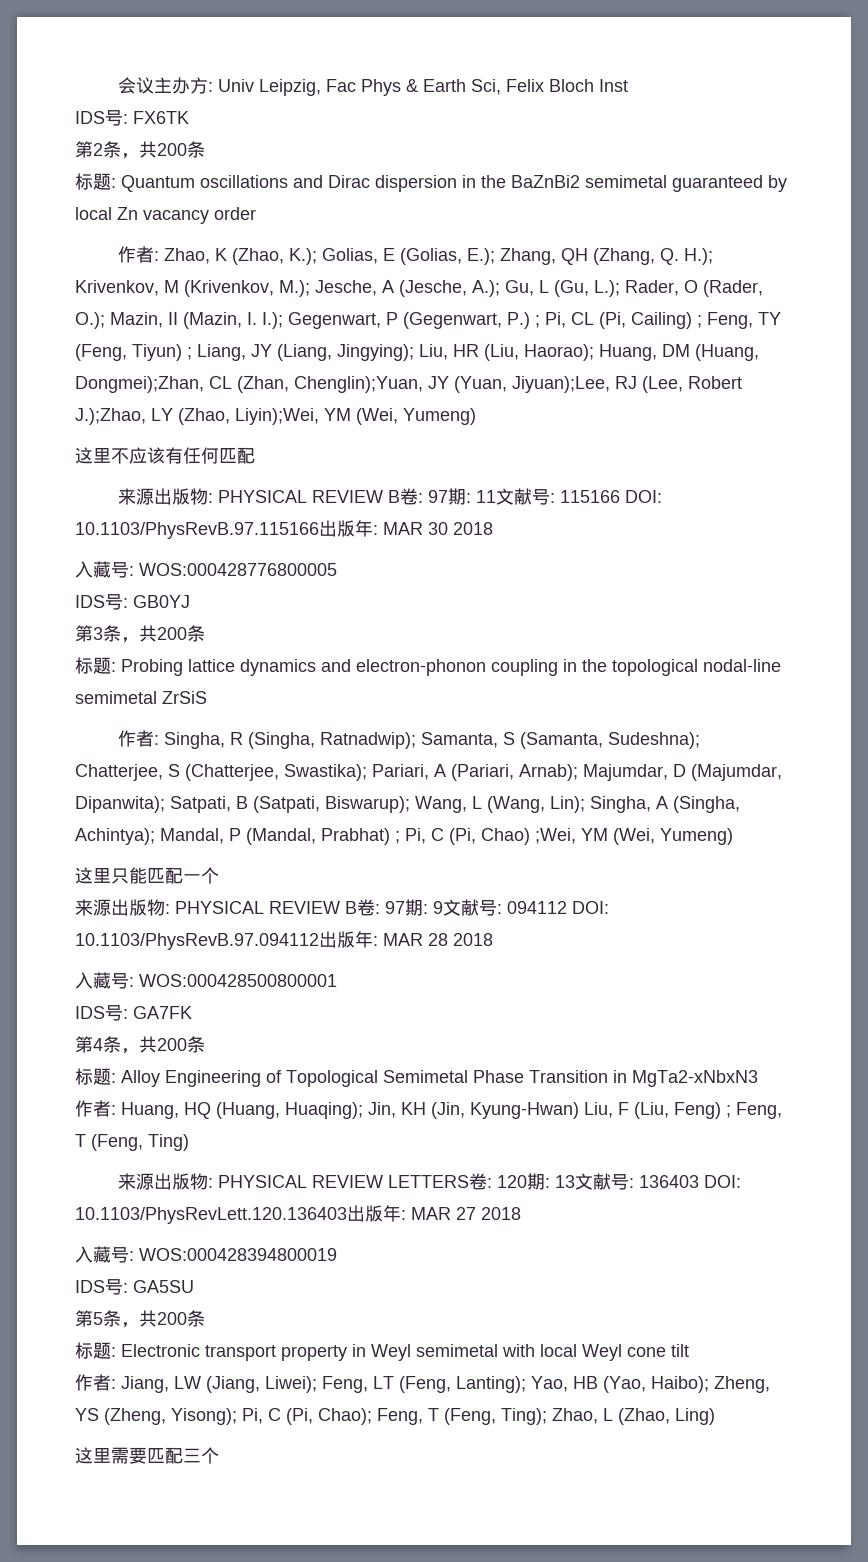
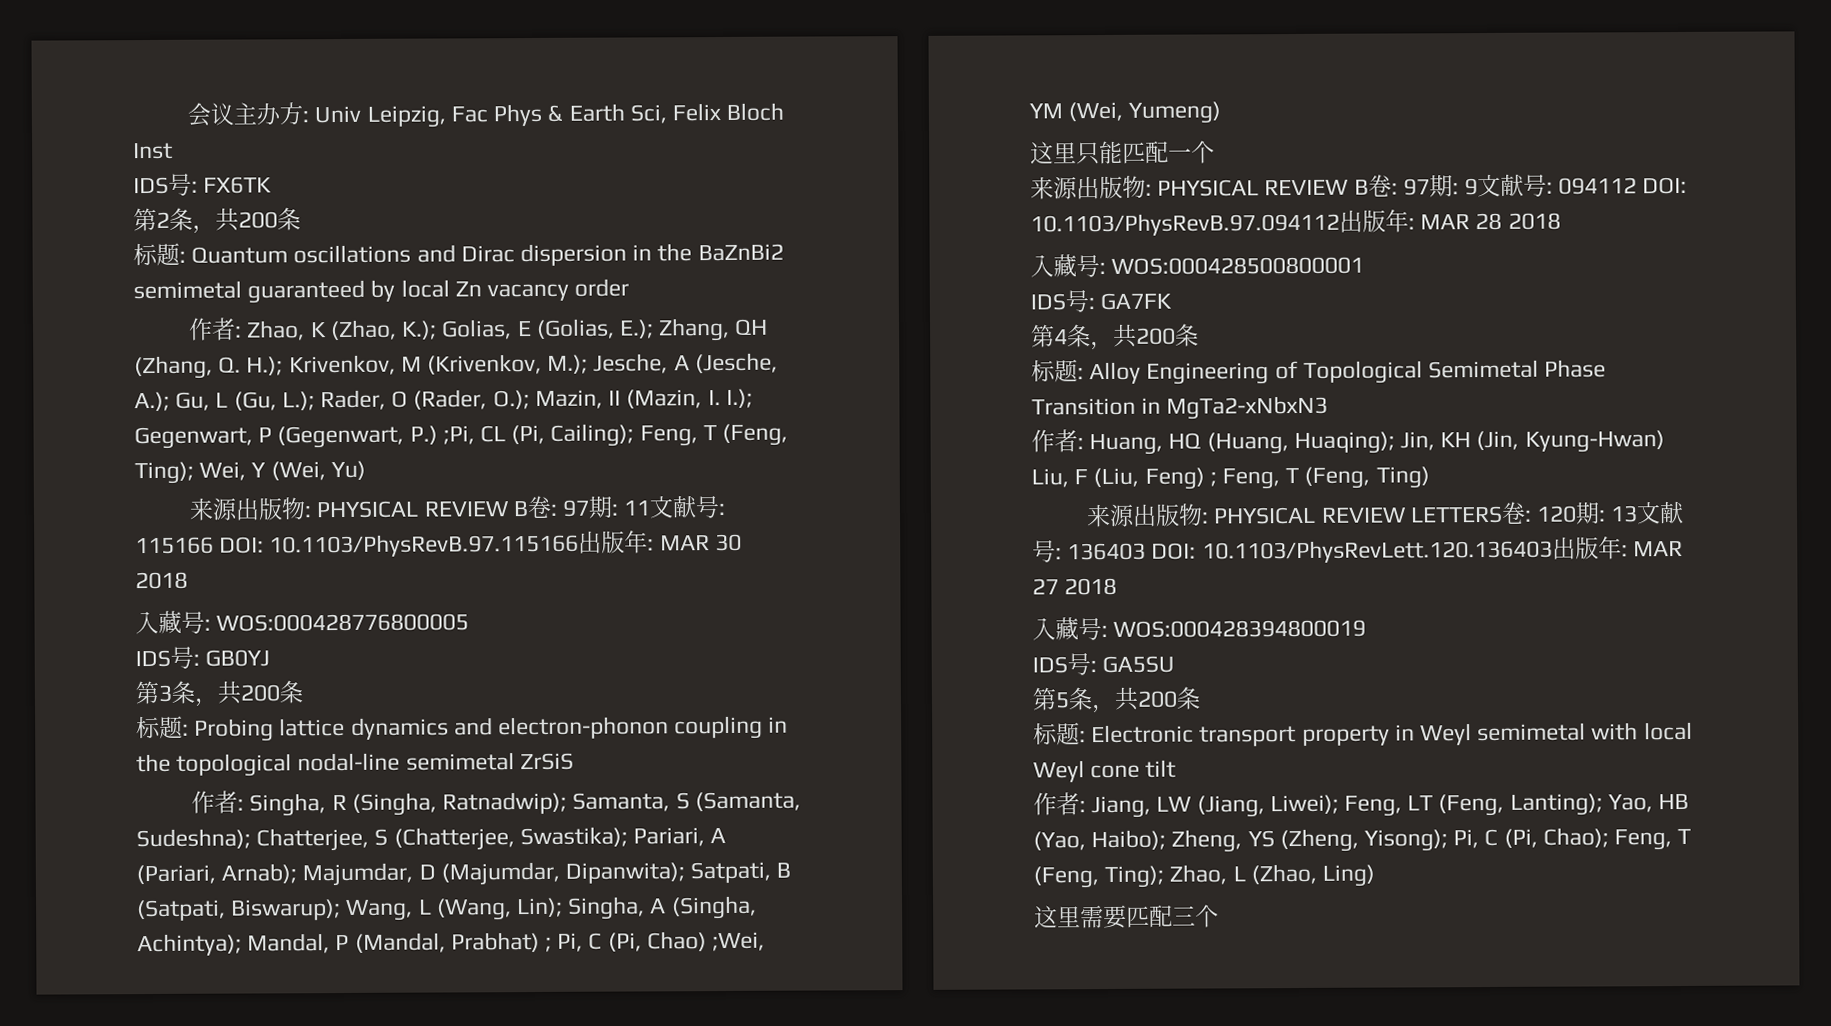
[535,312,781,329] [75,344,759,361] [75,376,742,393] [75,408,476,425] [75,447,255,464] ; Pi, CL (Pi, Cailing) ; Feng, TY (Feng, Tiyun) ; Liang, JY (Liang, Jingying); Liu, HR (Liu, Haorao); Huang, DM (Huang, Dongmei);Zhan, CL (Zhan, Chenglin);Yuan, JY (Yuan, Jiyuan);Lee, RJ (Lee, Robert J.);Zhao, LY (Zhao, Liyin);Wei, YM (Wei, Yumeng) // 这里不应该有任何匹配 -> [442,423,789,447] [134,460,366,485] ;Pi, CL (Pi, Cailing); Feng, T (Feng, Ting); Wei, Y (Wei, Yu)

